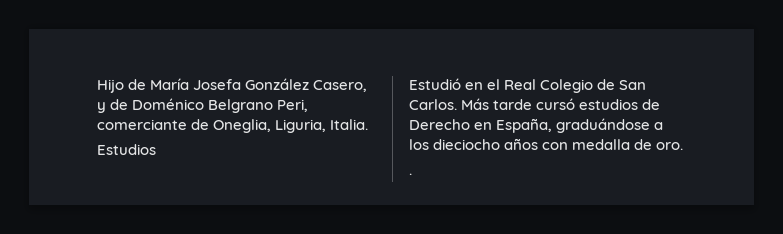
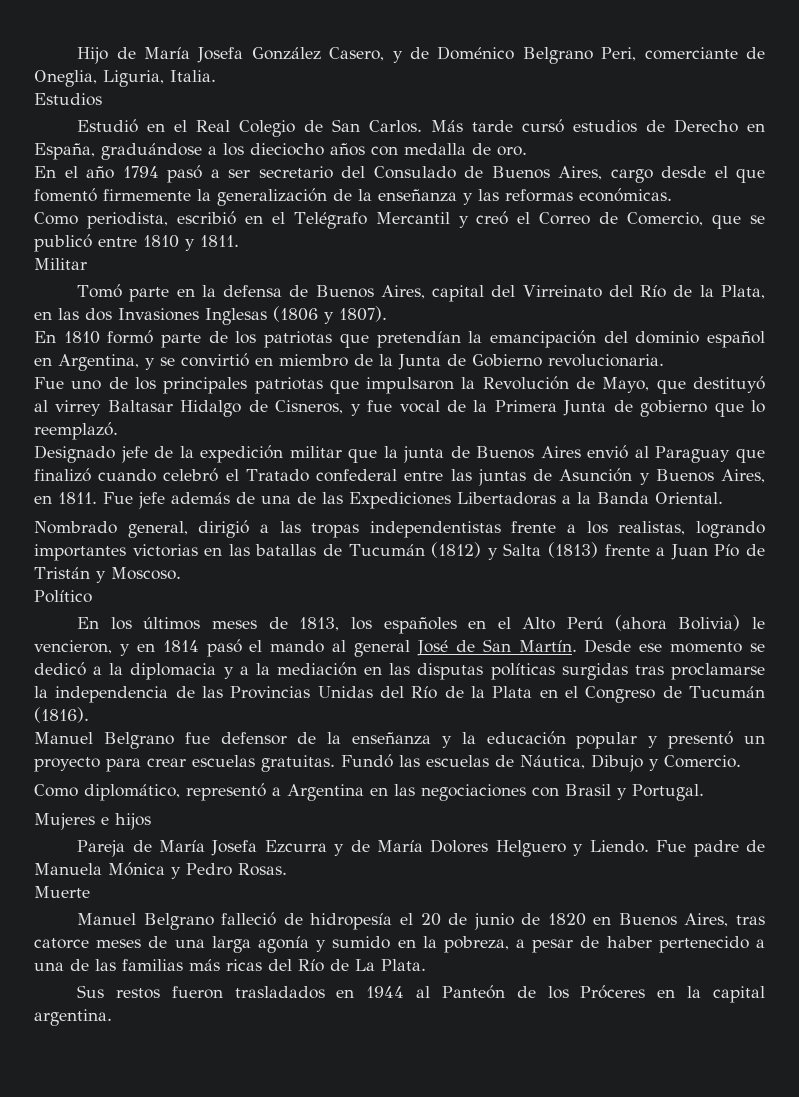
[409,173,412,175] . -> [34,165,765,183] [34,188,672,206] [34,211,765,229] [34,234,239,252] [34,258,87,270] [77,284,765,302] [34,306,387,325] [34,330,766,348] [34,353,664,371] [34,376,765,394] [34,400,765,417] [34,422,118,440] [34,445,765,463] [34,468,765,486] [34,492,723,509] [34,520,765,538] [34,542,766,561] [34,567,181,583] [34,590,92,603] [77,615,766,634] [34,639,765,657] [34,662,765,680] [34,686,766,703] [34,707,89,723] [34,731,765,749] [34,754,741,772] [34,783,704,801] [34,813,151,830] [77,839,765,857] [34,862,287,879] [34,886,90,898] [77,912,765,930] [34,936,765,953] [34,959,426,972] [77,985,765,1003] [34,1009,112,1026] En el año 1794 pasó a ser secretario del Consulado de Buenos Aires, cargo desde el que fomentó firmemente la generalización de la enseñanza y las reformas económicas. // Como periodista, escribió en el Telégrafo Mercantil y creó el Correo de Comercio, que se publicó entre 1810 y 1811. // Militar // Tomó parte en la defensa de Buenos Aires, capital del Virreinato del Río de la Plata, en las dos Invasiones Inglesas (1806 y 1807). // En 1810 formó parte de los patriotas que pretendían la emancipación del dominio español en Argentina, y se convirtió en miembro de la Junta de Gobierno revolucionaria. // Fue uno de los principales patriotas que impulsaron la Revolución de Mayo, que destituyó al virrey Baltasar Hidalgo de Cisneros, y fue vocal de la Primera Junta de gobierno que lo reemplazó. // Designado jefe de la expedición militar que la junta de Buenos Aires envió al Paraguay que finalizó cuando celebró el Tratado confederal entre las juntas de Asunción y Buenos Aires, en 1811. Fue jefe además de una de las Expediciones Libertadoras a la Banda Oriental. // Nombrado general, dirigió a las tropas independentistas frente a los realistas, logrando importantes victorias en las batallas de Tucumán (1812) y Salta (1813) frente a Juan Pío de Tristán y Moscoso. // Político // En los últimos meses de 1813, los españoles en el Alto Perú (ahora Bolivia) le vencieron, y en 1814 pasó el mando al general José de San Martín. Desde ese momento se dedicó a la diplomacia y a la mediación en las disputas políticas surgidas tras proclamarse la independencia de las Provincias Unidas del Río de la Plata en el Congreso de Tucumán (1816). // Manuel Belgrano fue defensor de la enseñanza y la educación popular y presentó un proyecto para crear escuelas gratuitas. Fundó las escuelas de Náutica, Dibujo y Comercio. // Como diplomático, representó a Argentina en las negociaciones con Brasil y Portugal. // Mujeres e hijos // Pareja de María Josefa Ezcurra y de María Dolores Helguero y Liendo. Fue padre de Manuela Mónica y Pedro Rosas. // Muerte // Manuel Belgrano falleció de hidropesía el 20 de junio de 1820 en Buenos Aires, tras catorce meses de una larga agonía y sumido en la pobreza, a pesar de haber pertenecido a una de las familias más ricas del Río de La Plata. // Sus restos fueron trasladados en 1944 al Panteón de los Próceres en la capital argentina.

